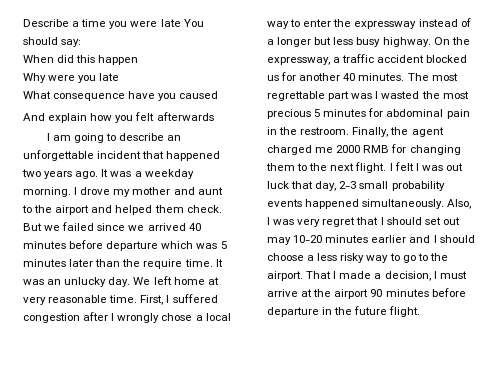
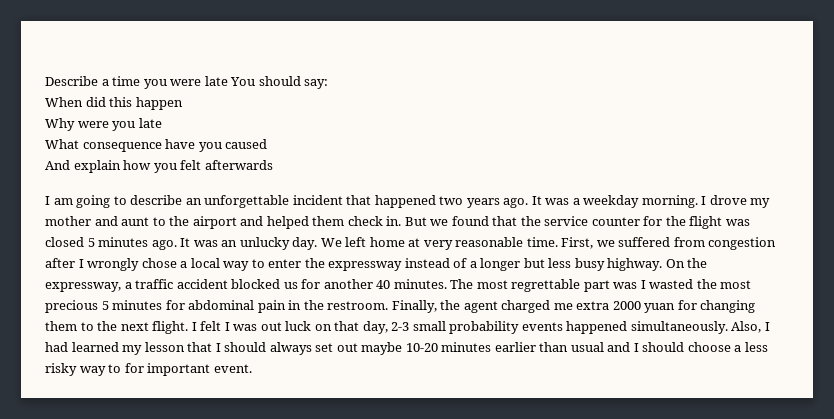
[186,205,222,213] [23,222,201,231] [23,240,227,251] [23,259,213,269] check. But we failed since we arrived 40 minutes before departure which was 5 minutes later than the require time. -> [347,216,750,229] [45,237,177,250] check in. But we found that the service counter for the flight was closed 5 minutes ago.
[166,294,218,303] I suffered -> [596,237,705,247] we suffered from
[336,145,390,153] 2000 RMB -> [576,301,676,313] extra 2000 yuan
(289, 185) none -> [314,324,332,331] on
[273,217,356,227] was very regret -> [45,342,185,355] had learned my lesson
(422, 221) none -> [269,342,312,355] always
[267,237,291,245] may -> [361,342,403,355] maybe
(407, 239) none -> [539,342,604,352] than usual
[402,253,448,263] [267,271,467,281] [267,288,466,299] [267,306,421,317] go to the airport. That I made a decision, I must arrive at the airport 90 minutes before departure in the future flight. -> [124,363,252,376] for important event.

